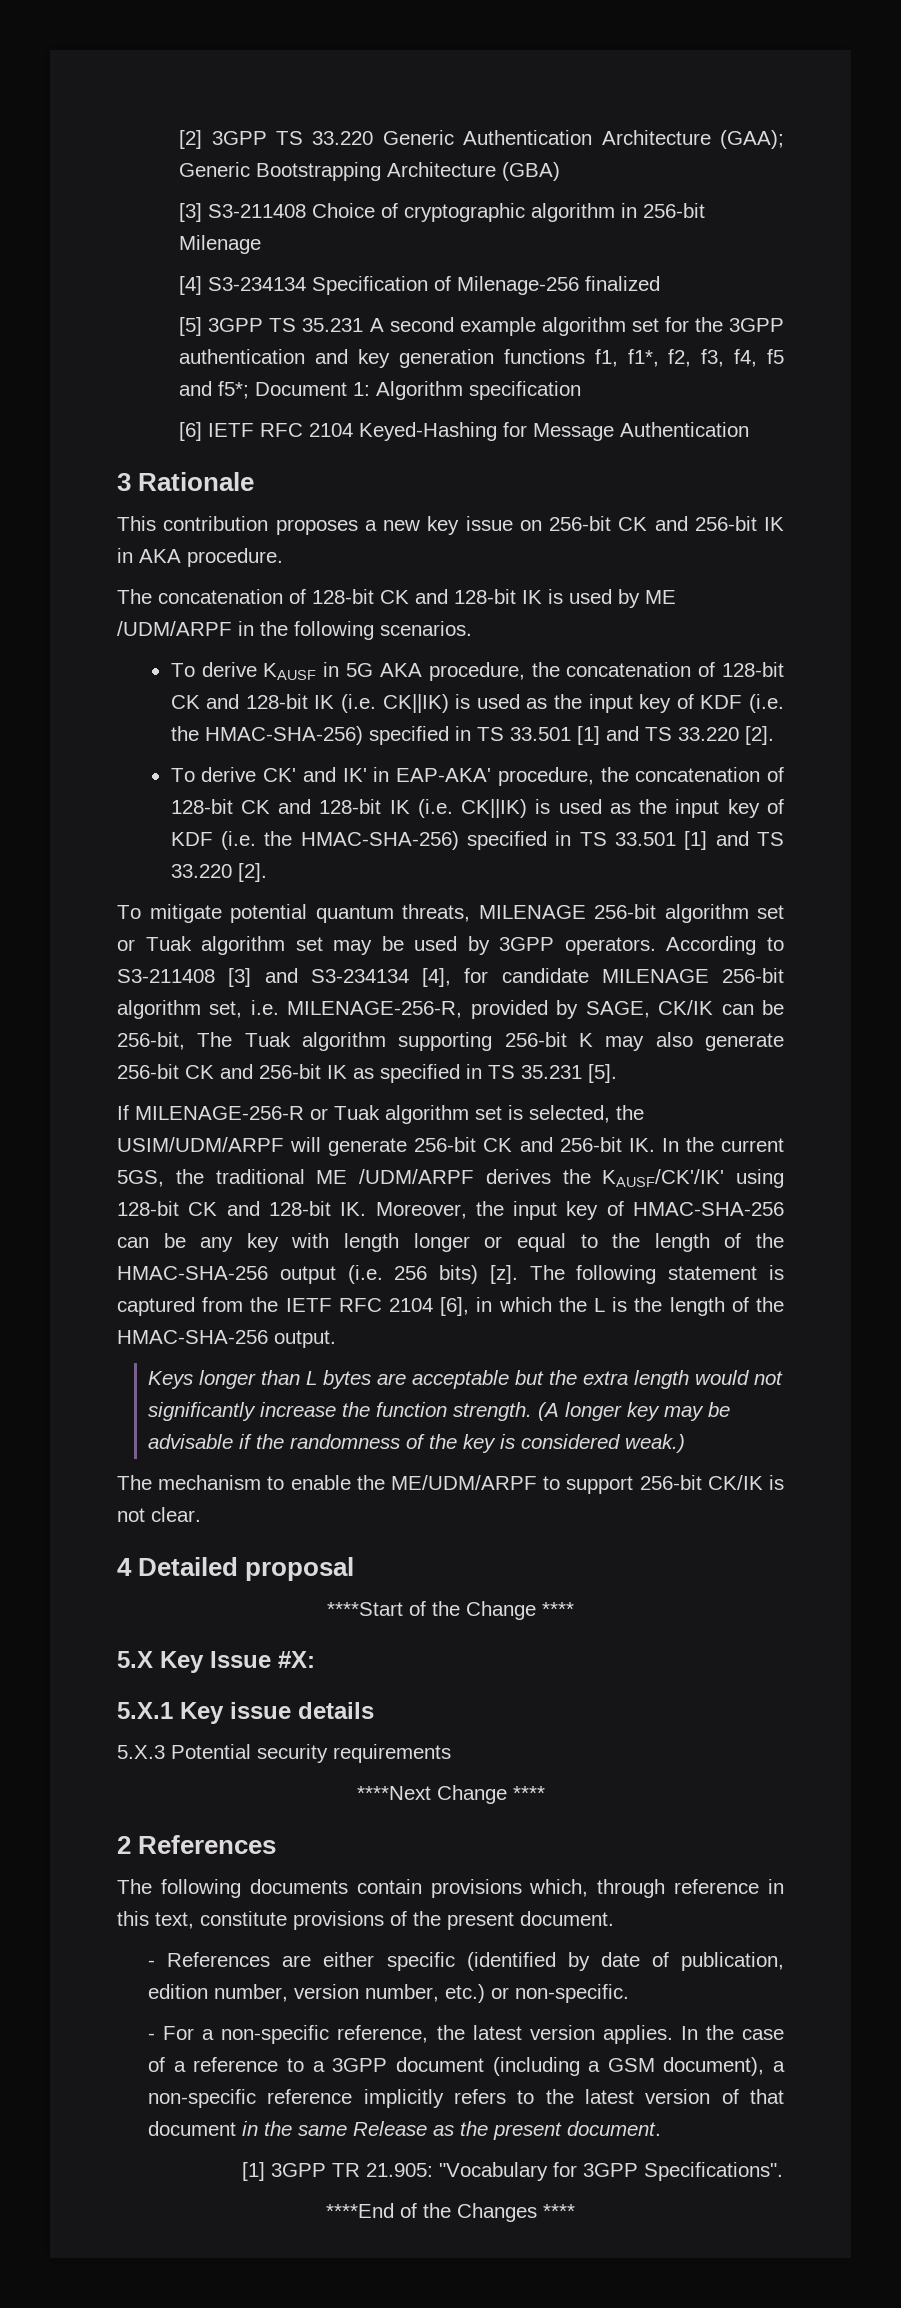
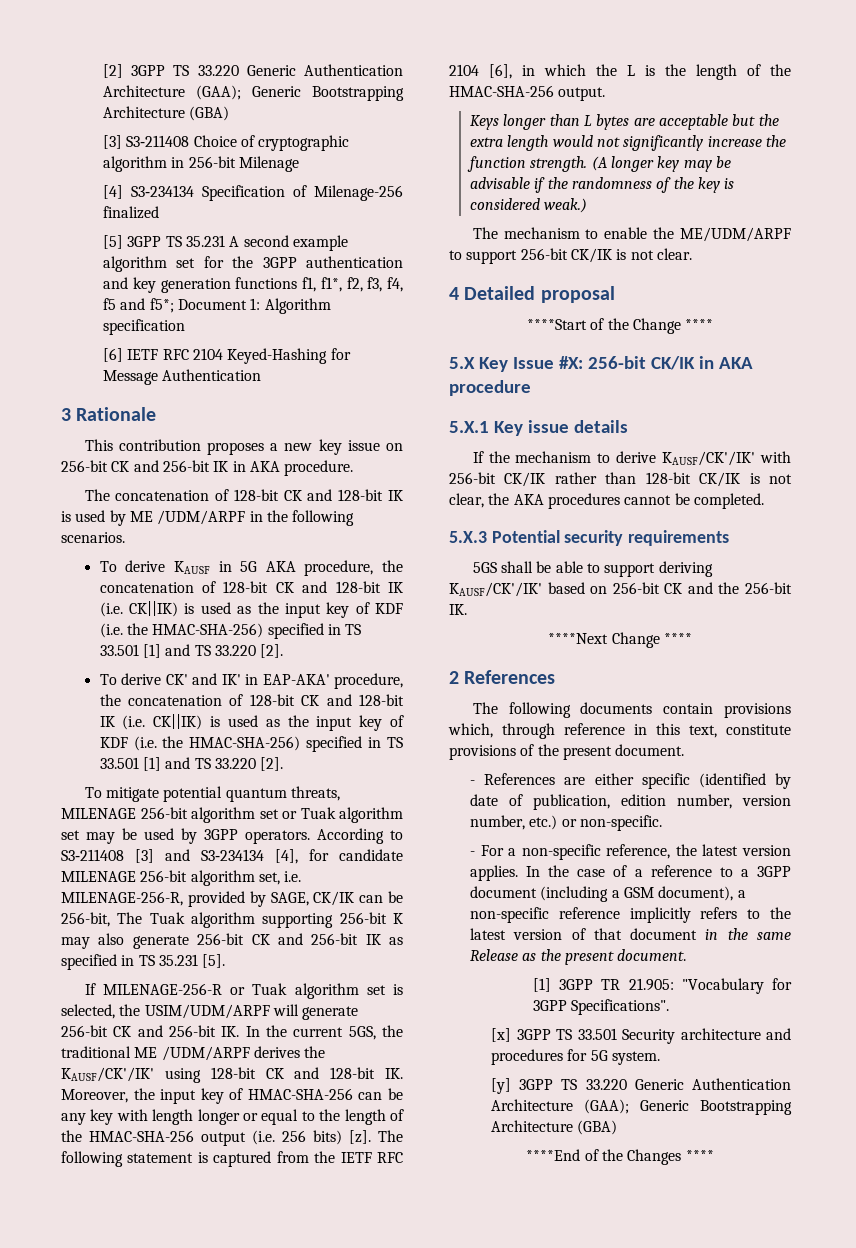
(315, 1659) none -> [587,356,753,370] [449,380,531,396] 256-bit CK/IK in AKA procedure
[117,1744,451,1763] 5.X.3 Potential security requirements -> [472,451,791,466] [449,472,792,487] [449,493,764,509] [449,530,730,546] [472,561,713,577] [449,582,792,597] [449,604,467,615] If the mechanism to derive KAUSF/CK'/IK' with 256-bit CK/IK rather than 128-bit CK/IK is not clear, the AKA procedures cannot be completed. // 5.X.3 Potential security requirements // 5GS shall be able to support deriving KAUSF/CK'/IK' based on 256-bit CK and the 256-bit IK.
(783, 2171) none -> [491,1028,791,1044] [491,1049,661,1065] [491,1078,791,1094] [491,1099,792,1115] [491,1120,618,1135] // [x] 3GPP TS 33.501 Security architecture and procedures for 5G system. // [y] 3GPP TS 33.220 Generic Authentication Architecture (GAA); Generic Bootstrapping Architecture (GBA)

